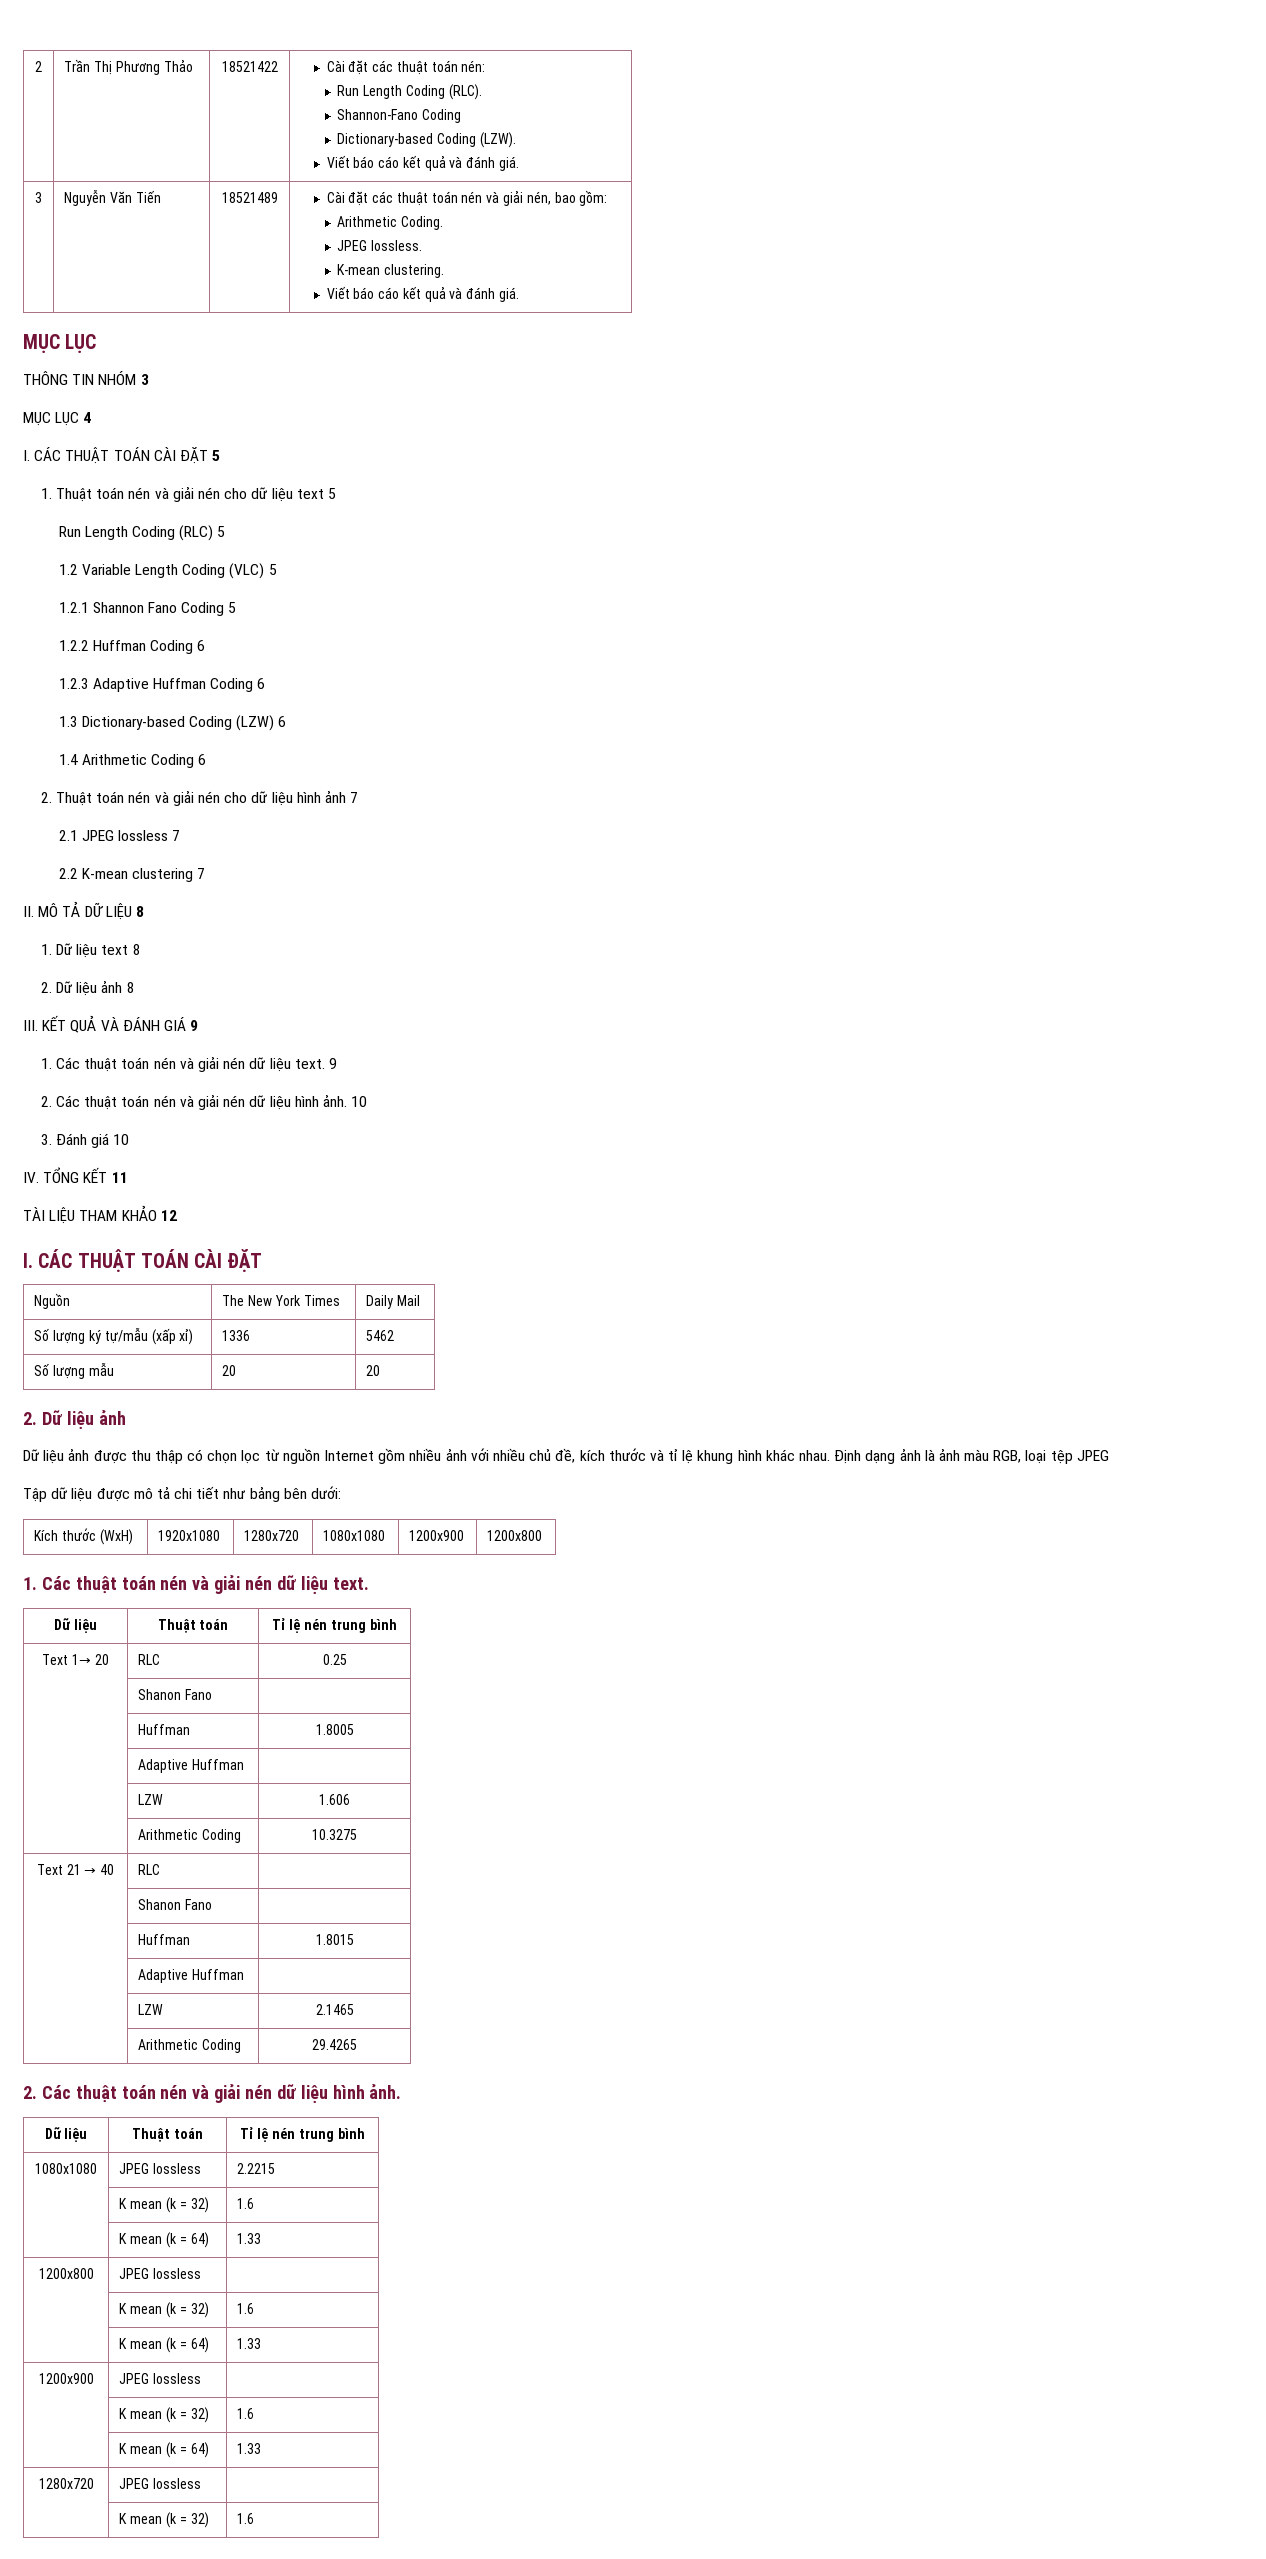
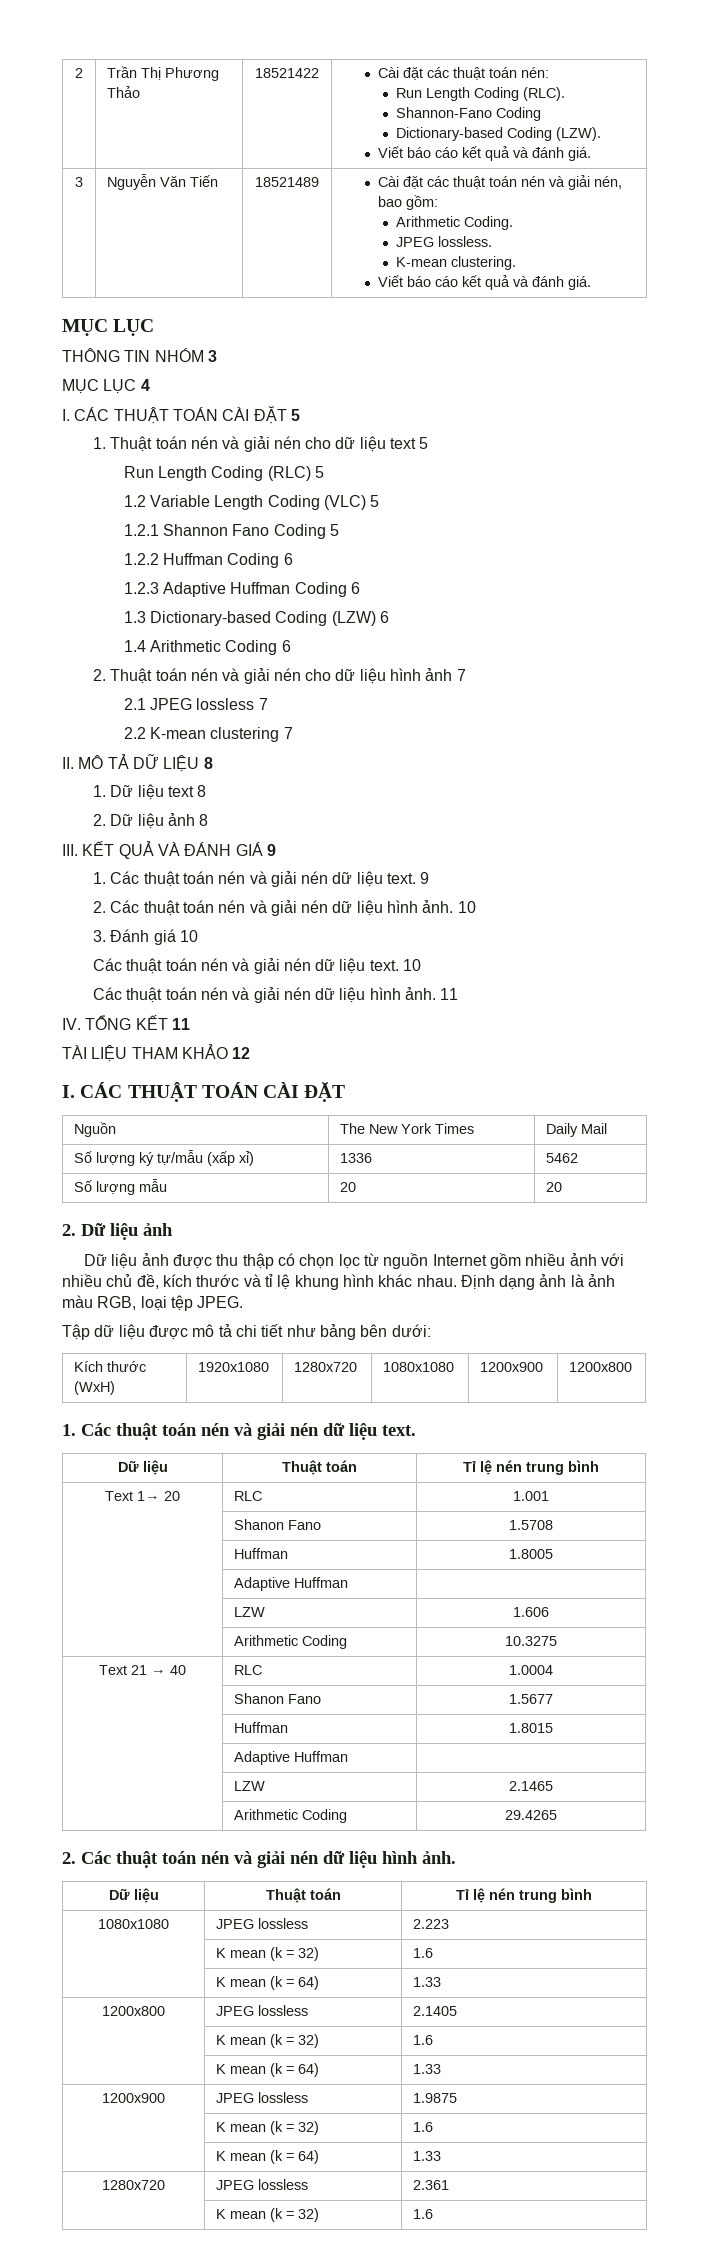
(130, 1139) none -> [92,958,422,974] [92,987,459,1003] // Các thuật toán nén và giải nén dữ liệu text. 10 // Các thuật toán nén và giải nén dữ liệu hình ảnh. 11
[1076,1450,1109,1461] JPEG -> [197,1296,244,1308] JPEG.
[322,1654,347,1665] [138,1689,213,1700] 0.25 // | Shanon Fano | -> [513,1491,549,1501] [234,1519,322,1530] [509,1520,553,1530] 1.001 // | Shanon Fano | 1.5708
[138,1899,213,1910] // | Shanon Fano | -> [509,1665,553,1675] [234,1693,322,1704] [509,1694,553,1704] 1.0004 // | Shanon Fano | 1.5677
[237,2163,276,2174] 2.2215 -> [413,1919,450,1929] 2.223
(202, 2273) none -> [413,2006,458,2016] 2.1405
(202, 2378) none -> [413,2093,458,2103] 1.9875
(202, 2483) none -> [413,2180,450,2190] 2.361

